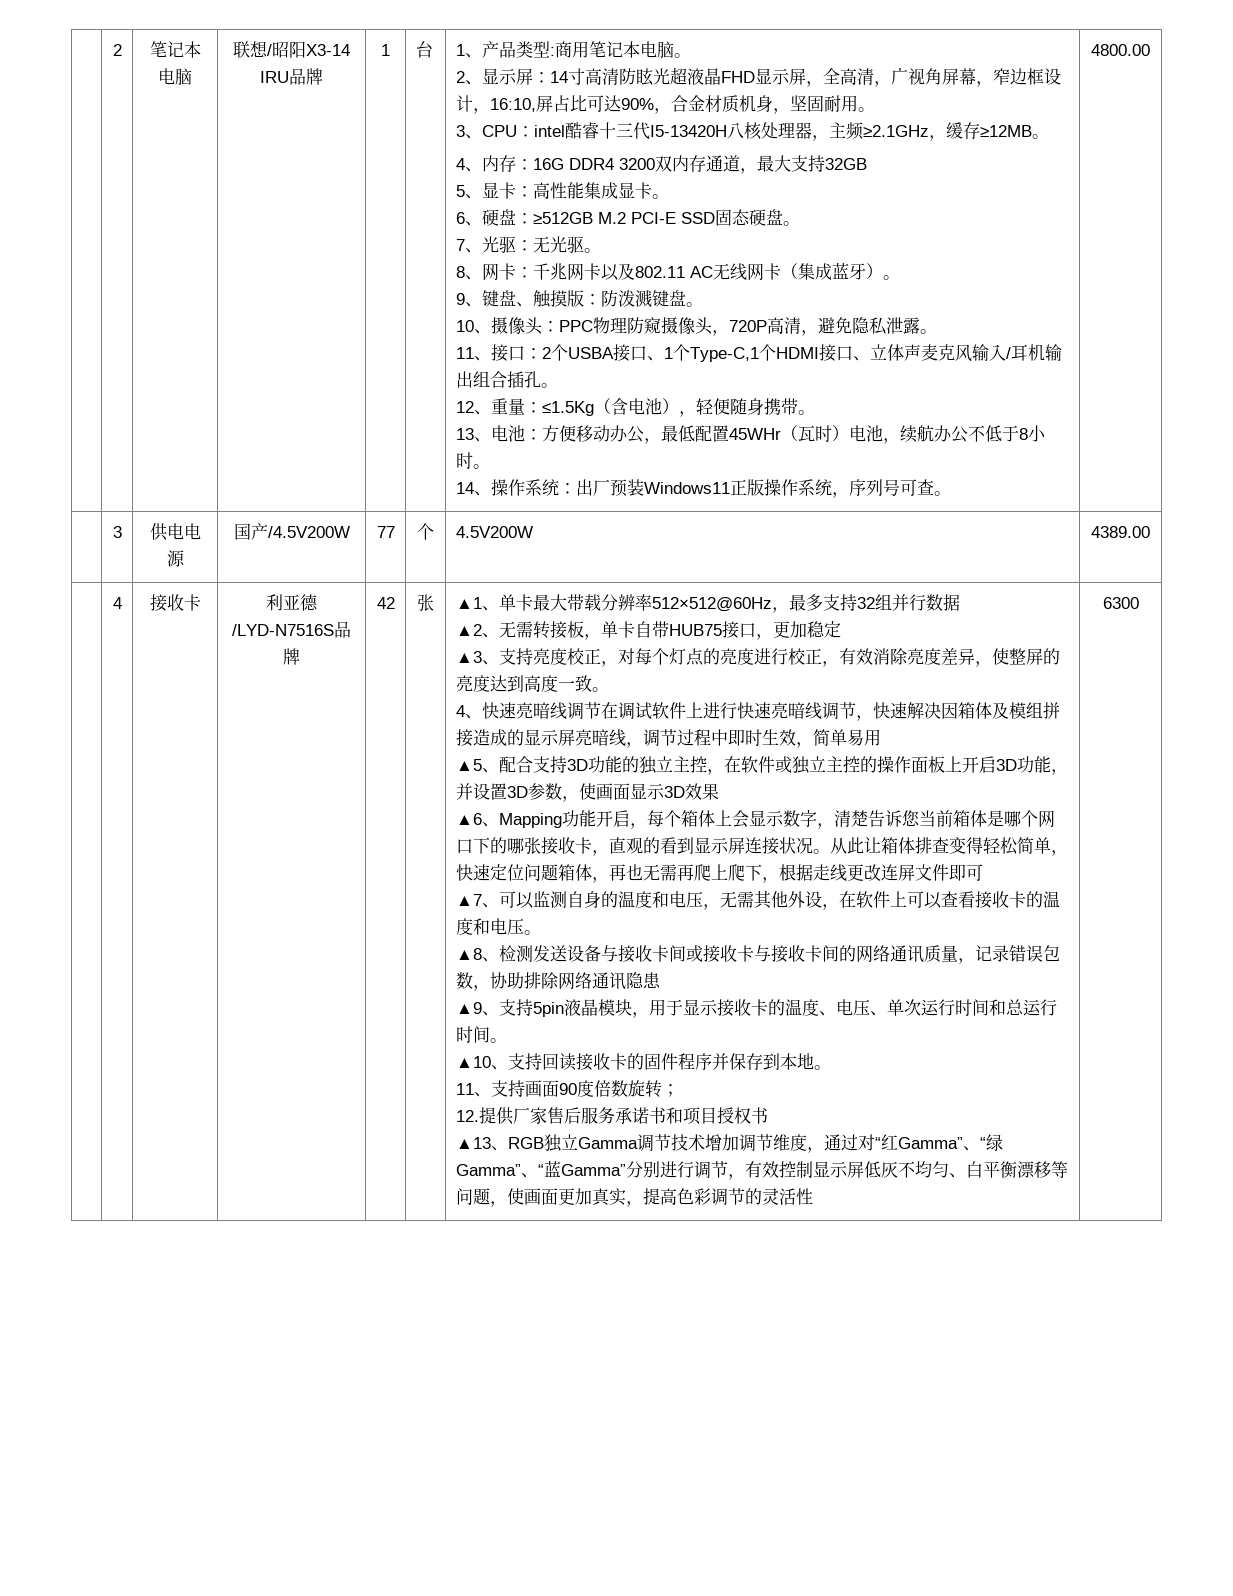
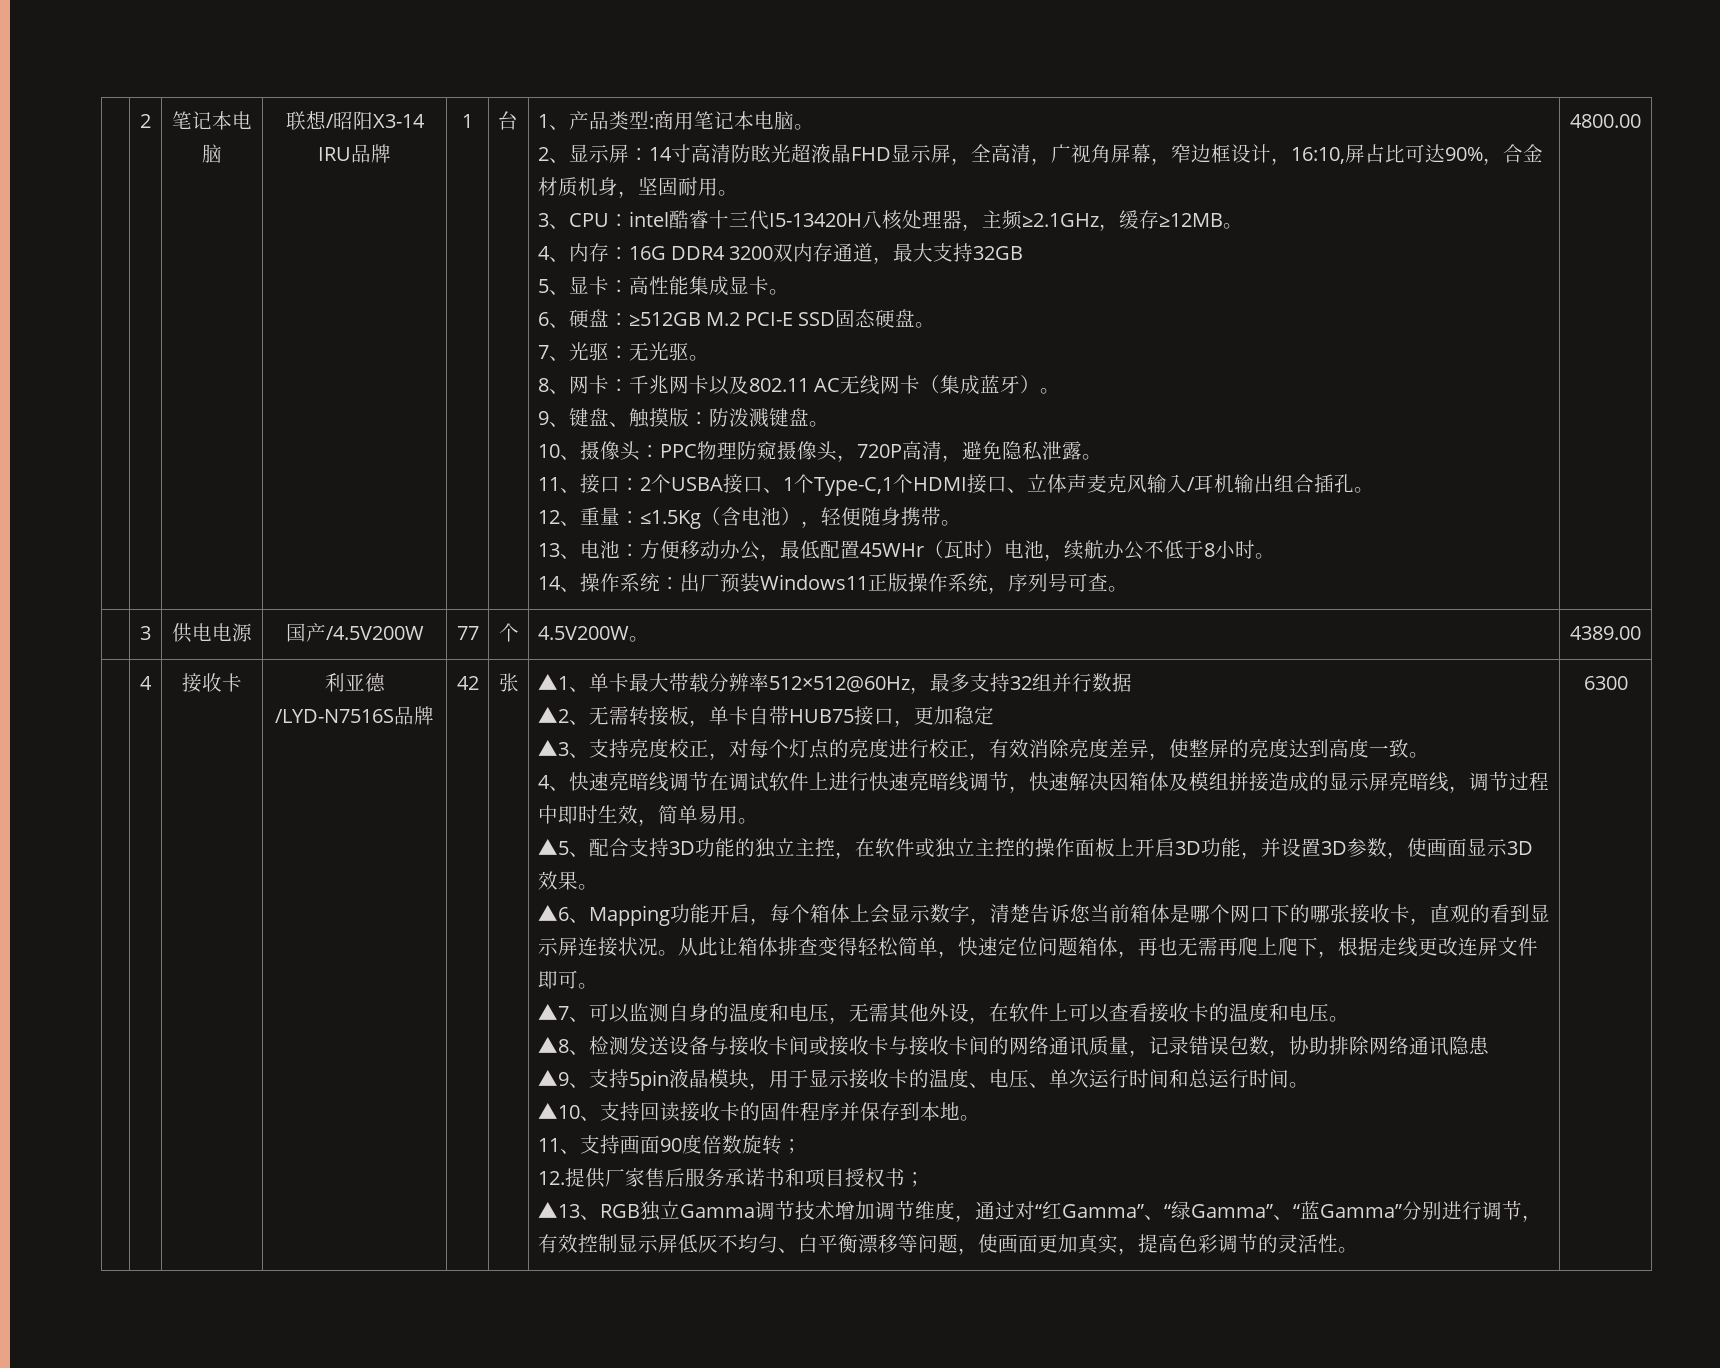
(533, 532) none -> [628,636,649,642] 。
(881, 737) none -> [737,818,758,824] 。
(719, 791) none -> [577,884,598,890] 。
(983, 872) none -> [577,983,598,989] 。
(768, 1115) none -> [904,1172,925,1187] ；
(813, 1196) none -> [1337,1247,1358,1253] 。

